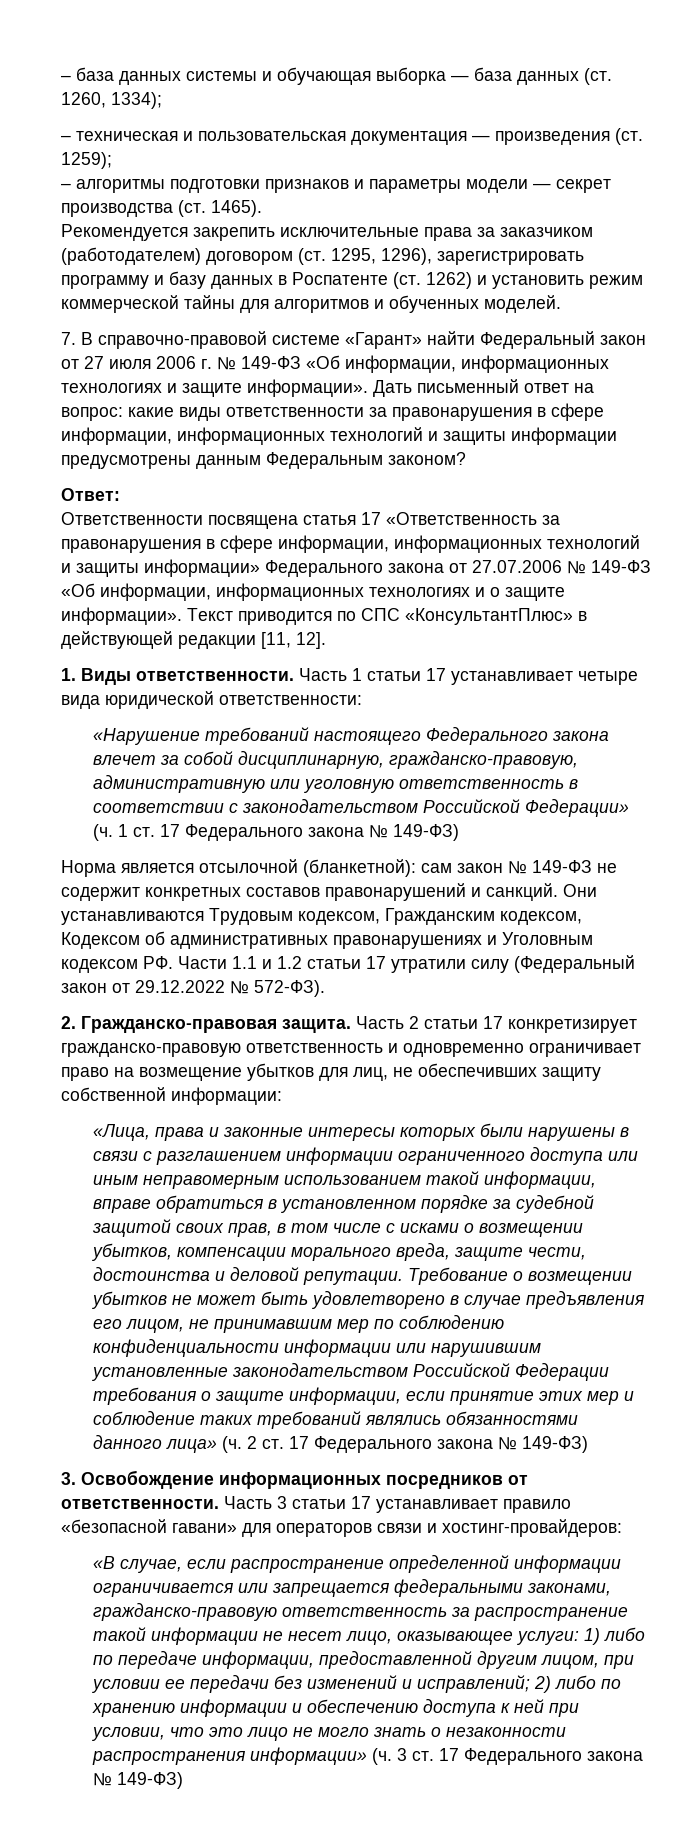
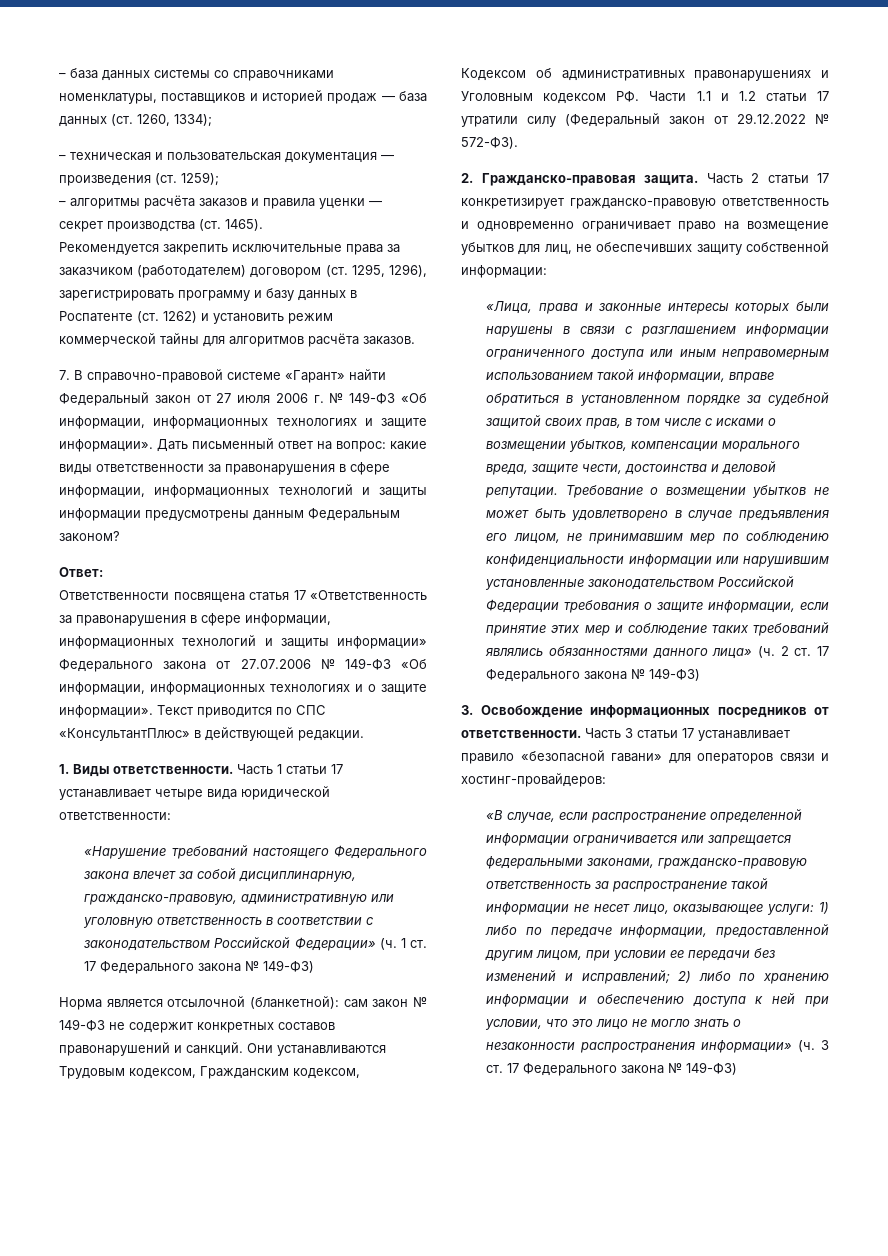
[262,67,446,85] и обучающая выборка -> [214,70,334,81] [59,90,378,104] со справочниками номенклатуры, поставщиков и историей продаж
[170,179,528,193] подготовки признаков и параметры модели -> [144,195,365,209] расчёта заказов и правила уценки
[374,295,561,313] и обученных моделей. -> [308,333,415,347] расчёта заказов.
[178,632,326,649] редакции [11, 12]. -> [298,730,364,741] редакции.

